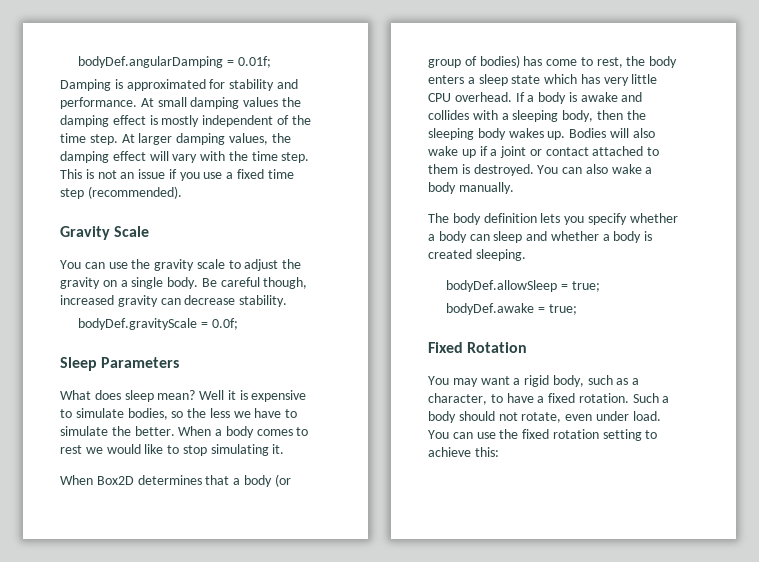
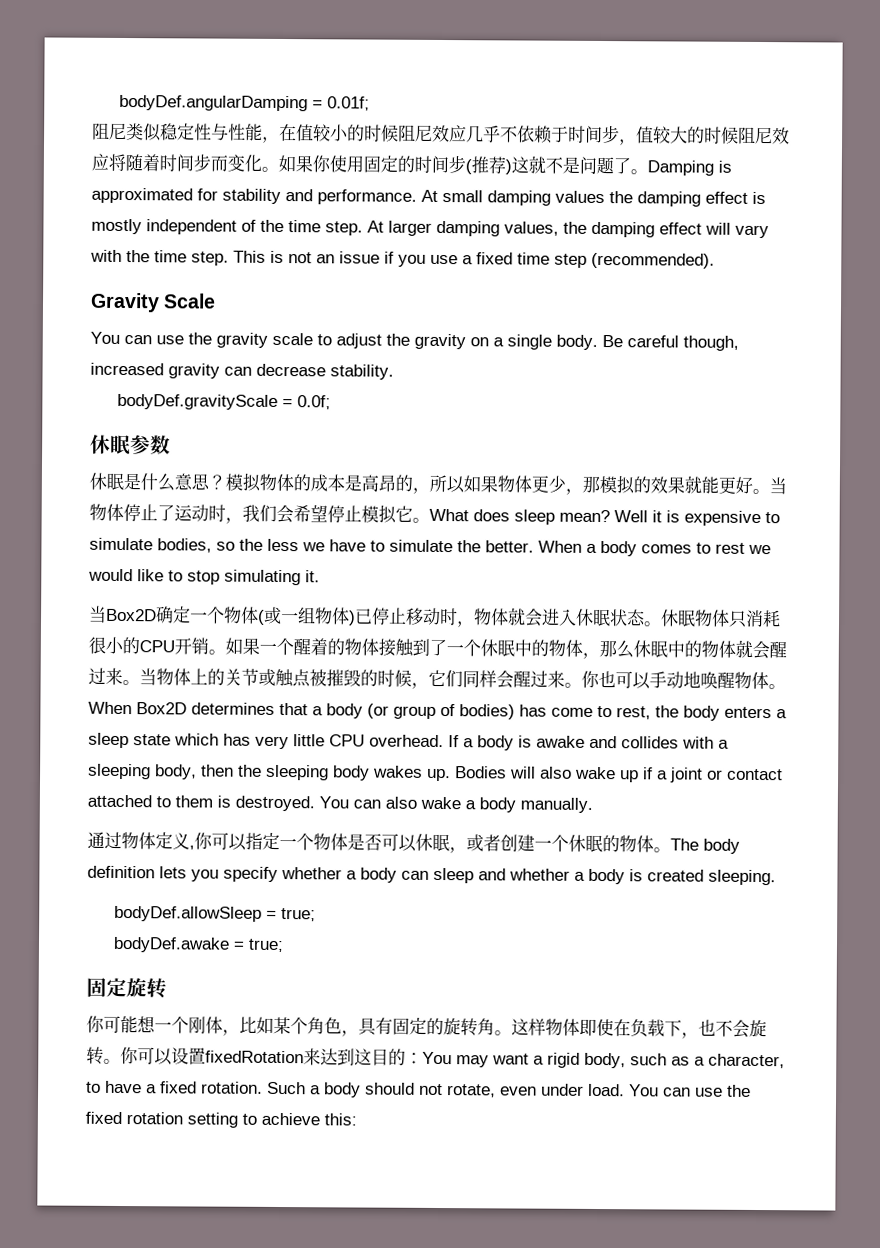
(271, 62) none -> [92,122,790,146] [91,153,648,175] 阻尼类似稳定性与性能，在值较小的时候阻尼效应几乎不依赖于时间步，值较大的时候阻尼效应将随着时间步而变化。如果你使用固定的时间步(推荐)这就不是问题了。
[60,357,180,371] Sleep Parameters // -> [90,434,171,456] [89,472,787,495] [89,503,430,524] 休眠参数 // 休眠是什么意思？模拟物体的成本是高昂的，所以如果物体更少，那模拟的效果就能更好。当物体停止了运动时，我们会希望停止模拟它。
(285, 449) none -> [89,605,781,628] [88,636,787,660] [88,667,786,690] 当Box2D确定一个物体(或一组物体)已停止移动时，物体就会进入休眠状态。休眠物体只消耗很小的CPU开销。如果一个醒着的物体接触到了一个休眠中的物体，那么休眠中的物体就会醒过来。当物体上的关节或触点被摧毁的时候，它们同样会醒过来。你也可以手动地唤醒物体。
(514, 188) none -> [87,831,671,854] 通过物体定义,你可以指定一个物体是否可以休眠，或者创建一个休眠的物体。
[428,342,528,353] Fixed Rotation // -> [86,977,167,999] [86,1015,767,1039] [86,1046,423,1066] 固定旋转 // 你可能想一个刚体，比如某个角色，具有固定的旋转角。这样物体即使在负载下，也不会旋转。你可以设置fixedRotation来达到这目的：

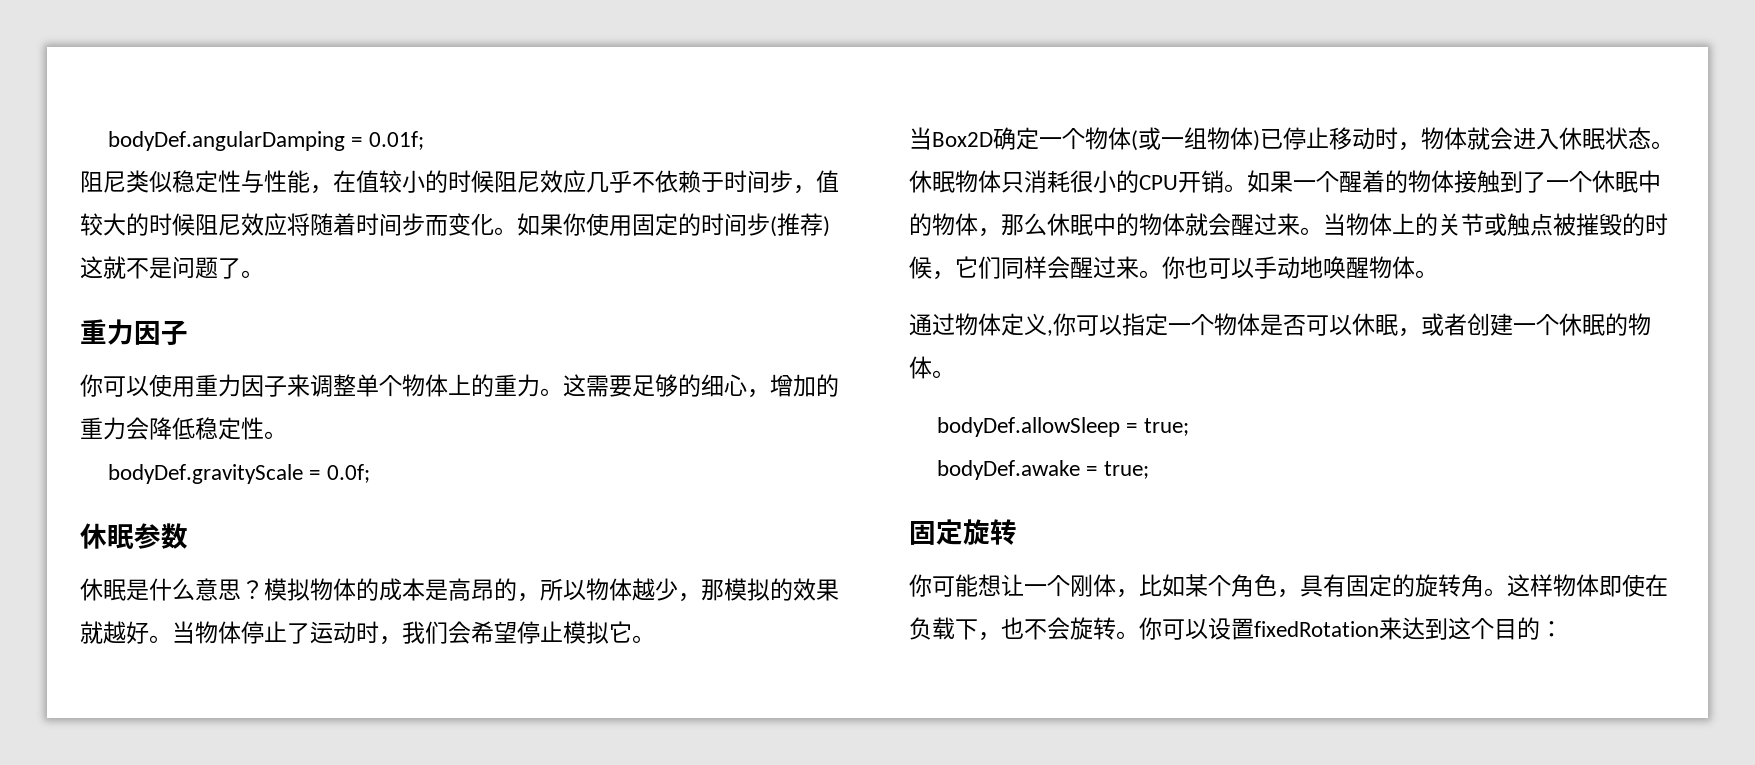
[647,160,732,176] [91,187,766,207] [91,218,769,239] [90,249,715,269] [90,292,217,313] [90,331,739,351] [90,362,394,380] Damping is approximated for stability and performance. At small damping values the damping effect is mostly independent of the time step. At larger damping values, the damping effect will vary with the time step. This is not an issue if you use a fixed time step (recommended). // Gravity Scale // You can use the gravity scale to adjust the gravity on a single body. Be careful though, increased gravity can decrease stability. -> [80,319,188,346] [80,374,839,398] [80,417,287,440] // 重力因子 // 你可以使用重力因子来调整单个物体上的重力。这需要足够的细心，增加的重力会降低稳定性。
[463,475,549,493] 如果物体更 -> [586,578,655,601] 物体越
[701,476,736,494] 能更 -> [103,621,126,644] 越
[429,508,780,527] [89,537,771,557] [88,568,320,586] What does sleep mean? Well it is expensive to simulate bodies, so the less we have to simulate the better. When a body comes to rest we would like to stop simulating it. -> (655, 639) none
[88,701,787,721] [88,732,729,751] [88,763,783,783] [87,794,593,813] When Box2D determines that a body (or group of bodies) has come to rest, the body enters a sleep state which has very little CPU overhead. If a body is awake and collides with a sleeping body, then the sleeping body wakes up. Bodies will also wake up if a joint or contact attached to them is destroyed. You can also wake a body manually. -> (1438, 274) none
[670,838,740,854] [87,865,776,886] The body definition lets you specify whether a body can sleep and whether a body is created sleeping. -> (955, 374) none
(156, 1025) none -> [1001,574,1024,596] 让
[371,1048,785,1069] [86,1080,751,1098] [85,1111,357,1128] 目的：You may want a rigid body, such as a character, to have a fixed rotation. Such a body should not rotate, even under load. You can use the fixed rotation setting to achieve this: -> [1471,617,1563,640] 个目的：

